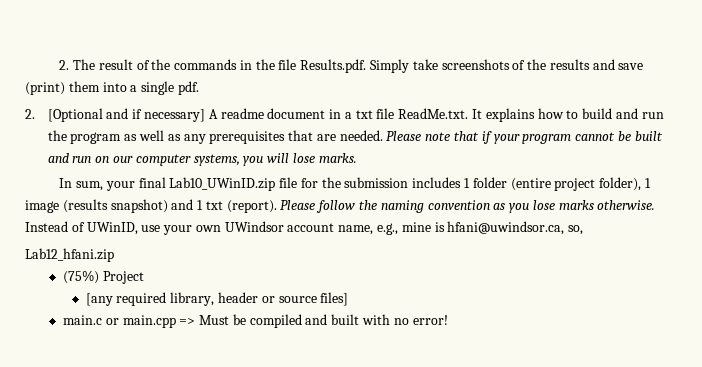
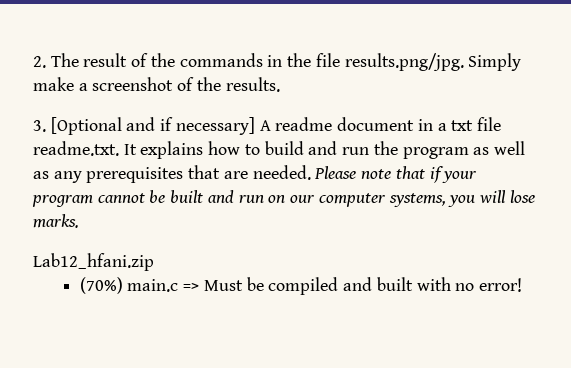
[300,59,644,73] [25,81,199,95] [25,109,35,119] Results.pdf. Simply take screenshots of the results and save (print) them into a single pdf. // 2. -> [344,53,522,71] [33,77,280,92] [33,120,46,132] results.png/jpg. Simply make a screenshot of the results. // 3.
[398,108,469,119] ReadMe.txt. -> [33,141,119,156] readme.txt.
[59,177,651,191] [25,199,656,213] [25,221,584,235] [25,248,114,262] [63,270,144,284] [85,292,349,306] [63,315,176,328] In sum, your final Lab10_UWinID.zip file for the submission includes 1 folder (entire project folder), 1 image (results snapshot) and 1 txt (report). Please follow the naming convention as you lose marks otherwise. Instead of UWinID, use your own UWindsor account name, e.g., mine is hfani@uwindsor.ca, so, // Lab12_hfani.zip // (75%) Project // [any required library, header or source files] // main.c or main.cpp -> [33,253,154,271] [79,277,179,294] Lab12_hfani.zip // (70%) main.c

